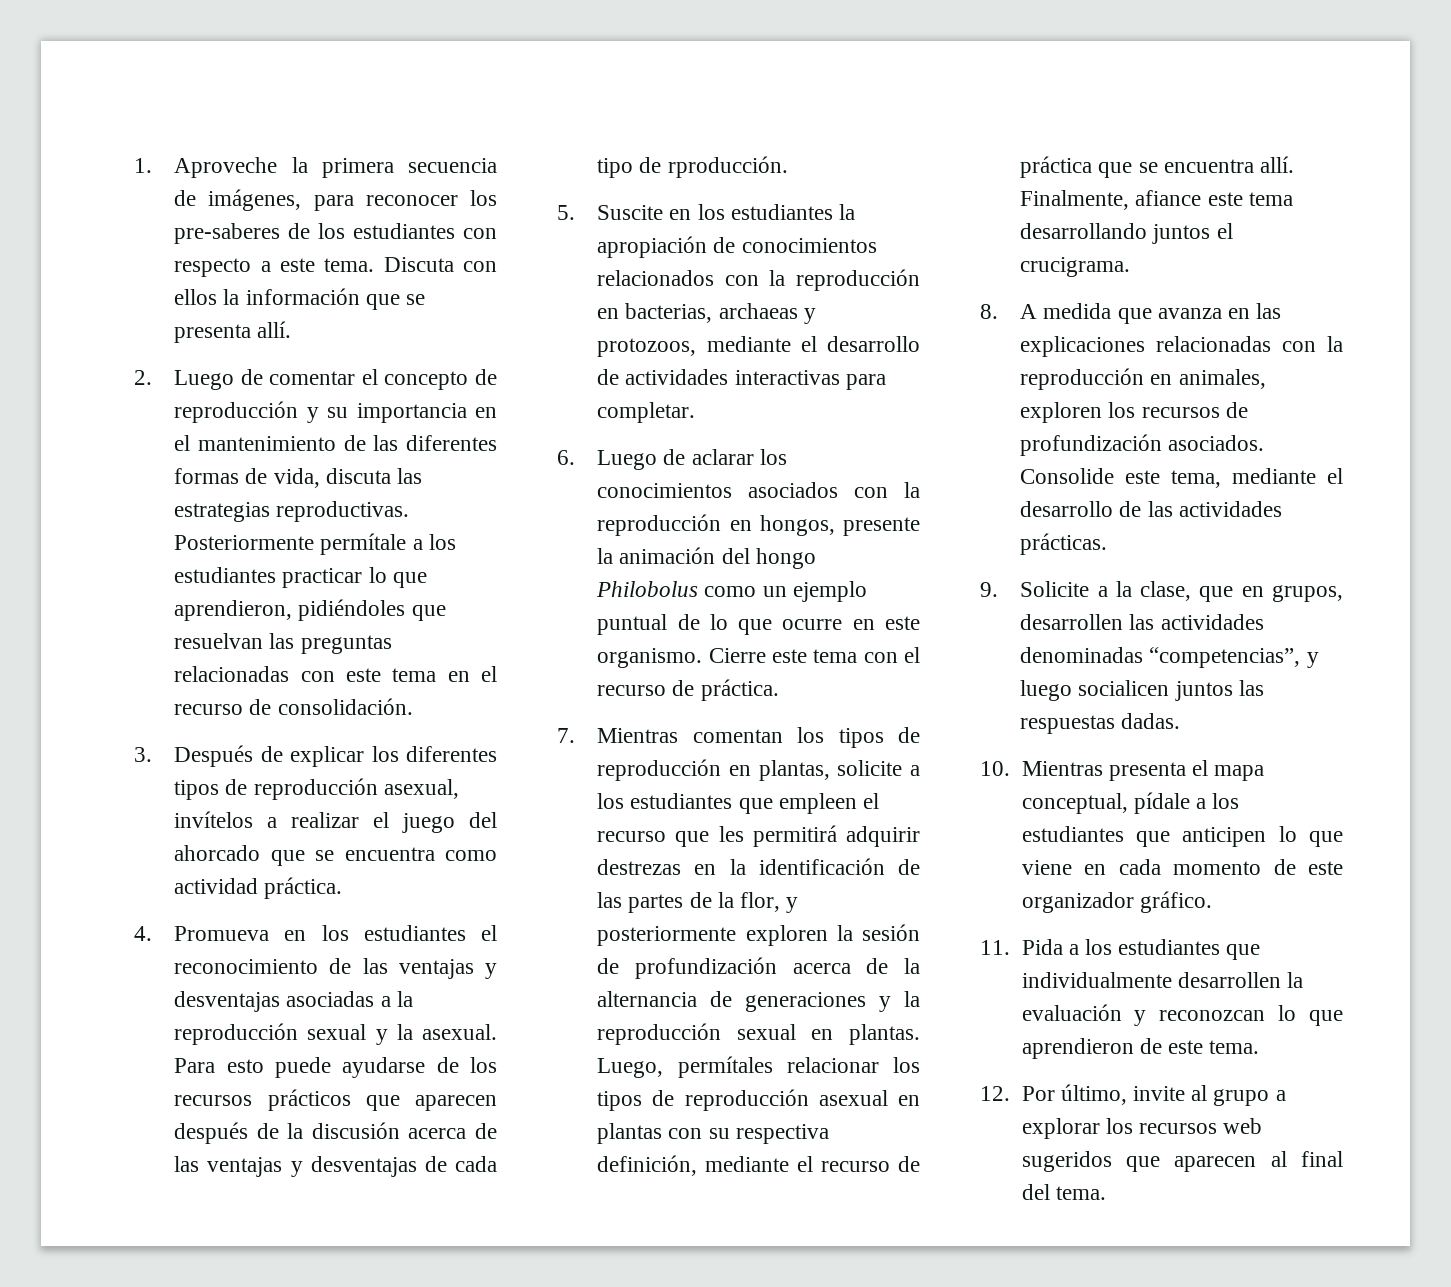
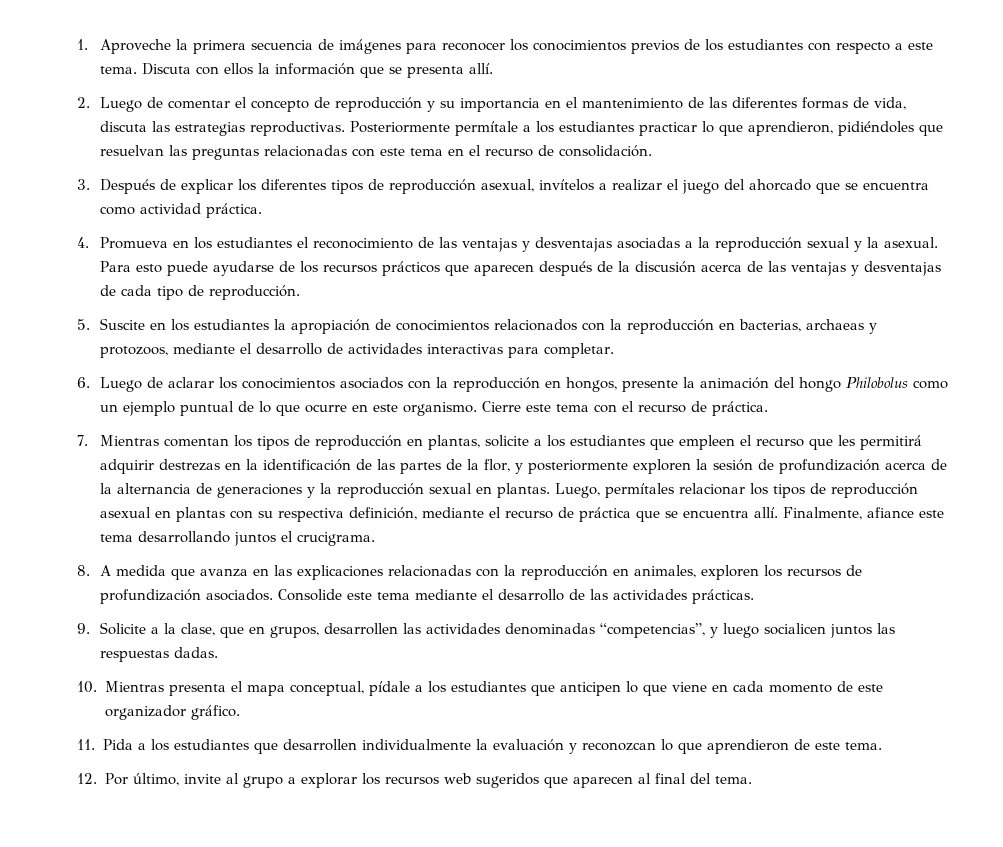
[208,189,302,211] imágenes, -> [338,39,401,54] imágenes
[174,223,281,244] pre-saberes -> [532,40,679,54] conocimientos previos
[667,156,788,178] rproducción. -> [208,285,300,300] reproducción.
[1171,470,1222,488] tema, -> [376,592,410,600] tema
[1021,972,1281,988] individualmente desarrollen -> [282,739,471,751] desarrollen individualmente

